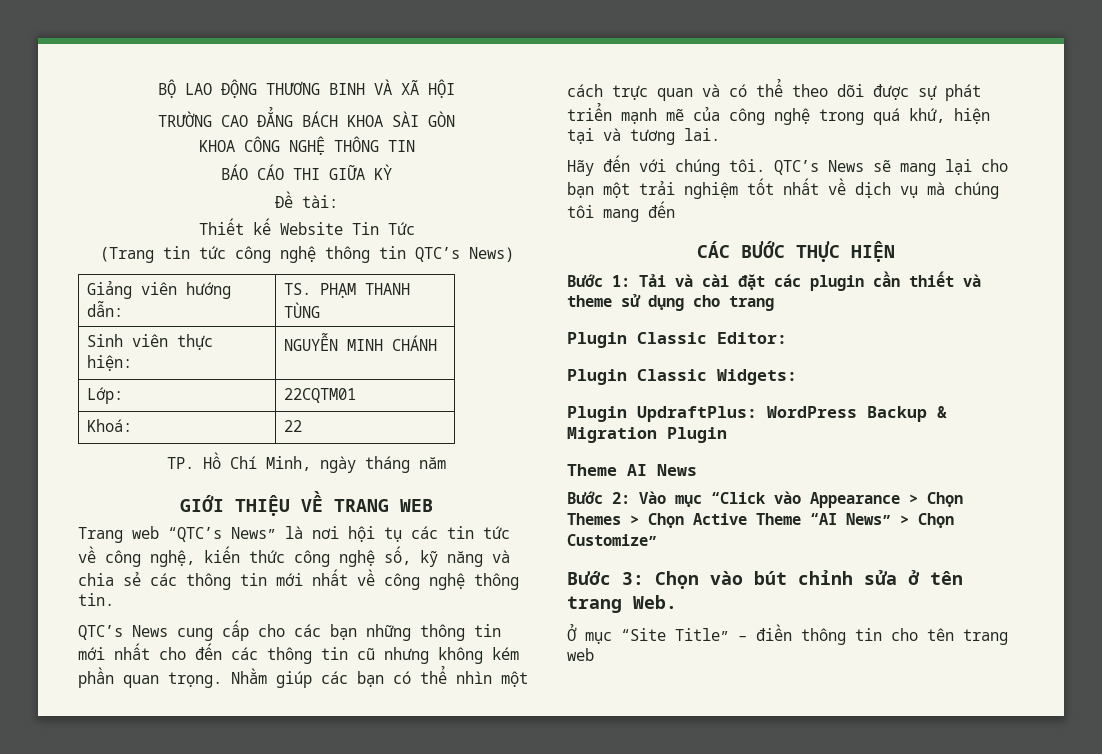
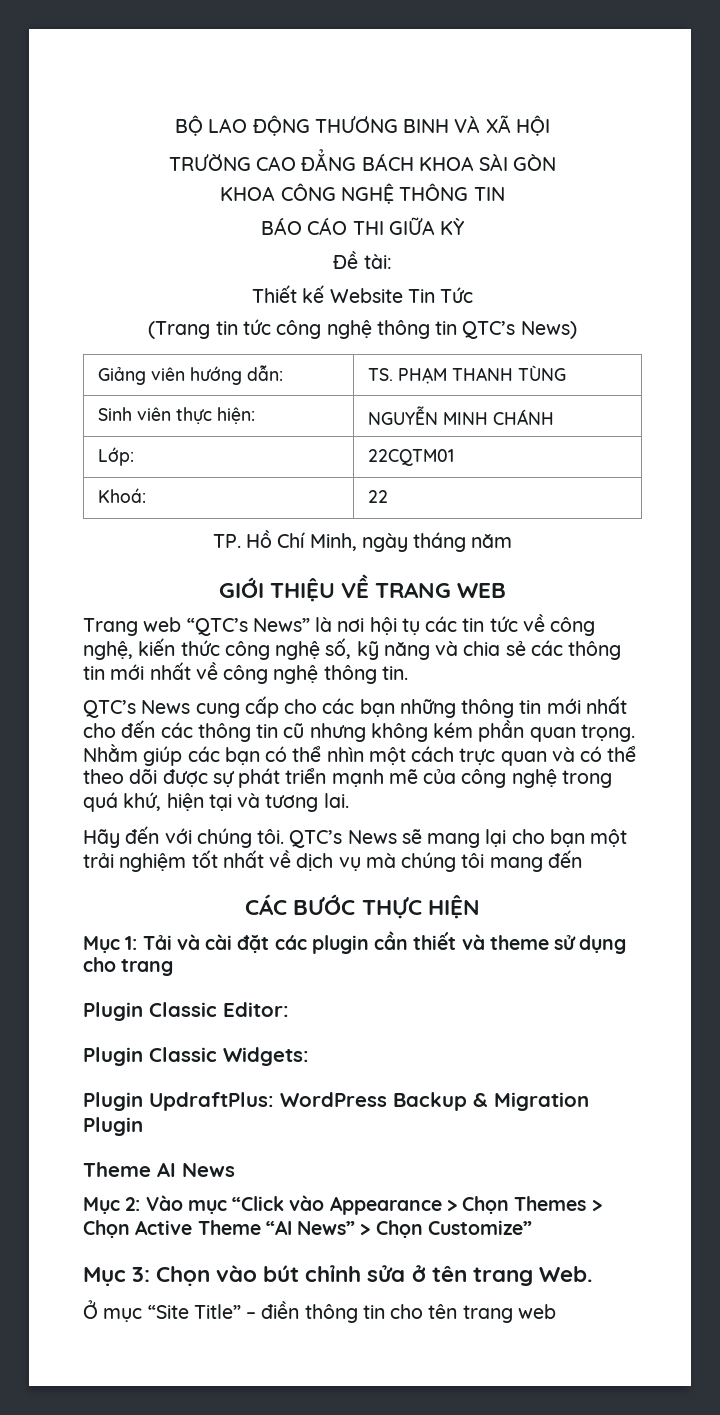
[567,274,603,287] Bước -> [83,936,120,953] Mục
[567,491,603,504] Bước -> [83,1197,120,1214] Mục
[567,570,611,585] Bước -> [83,1267,126,1286] Mục

